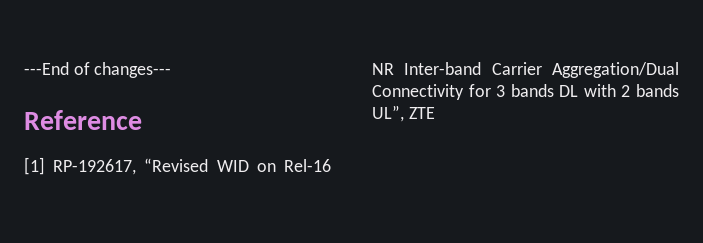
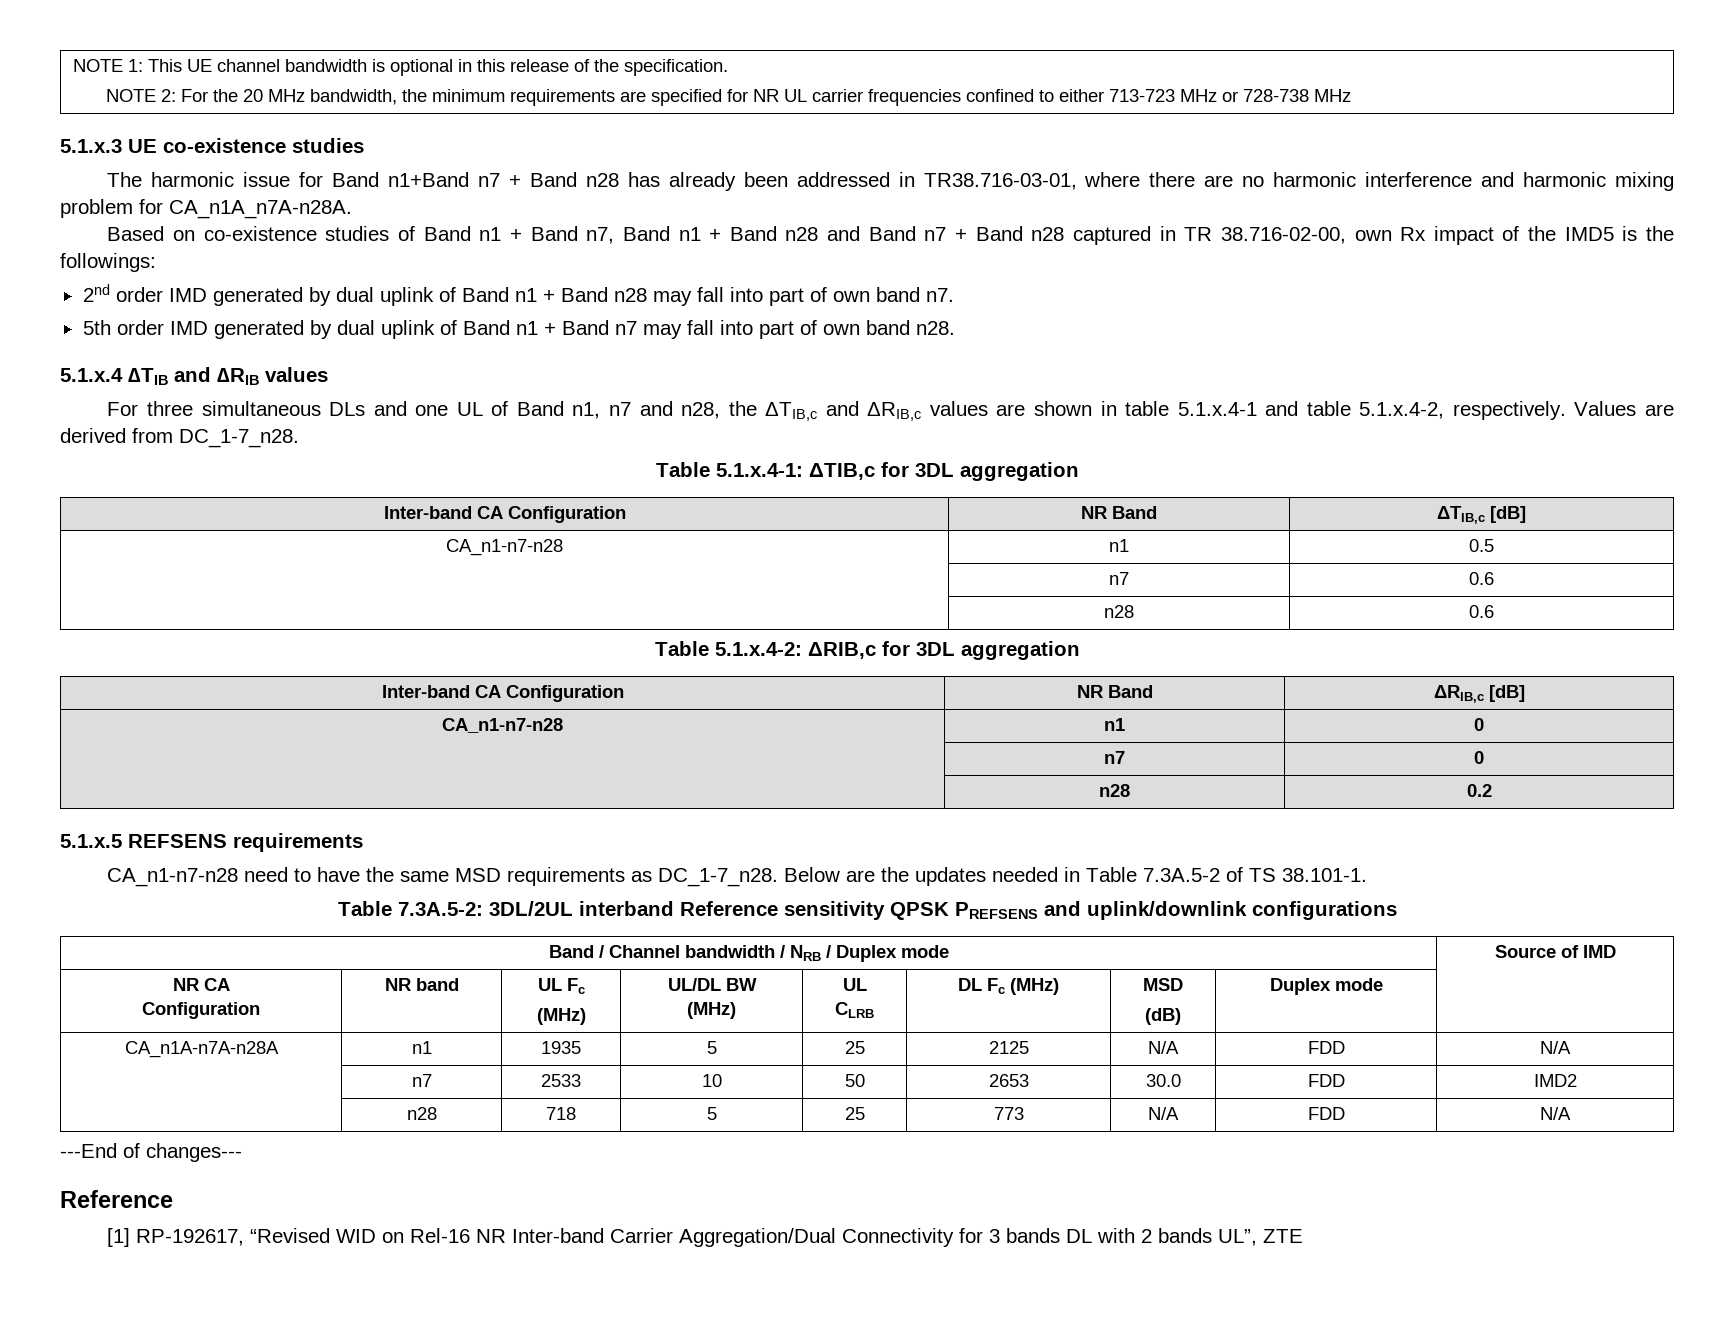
(24, 68) none -> [73,59,729,76] [106,89,1352,106] [60,138,364,153] [107,172,1674,191] [60,199,352,219] [107,226,1675,245] [60,253,156,272] [82,284,954,306] [82,320,955,339] [60,367,328,385] [107,401,1675,421] [60,428,299,448] [655,462,1079,481] [383,506,626,523] [1081,506,1157,519] [1437,506,1526,524] [446,539,563,556] [1109,539,1129,552] [1469,539,1494,552] [1109,572,1129,585] [1469,572,1494,585] [1104,605,1134,618] [1469,605,1494,618] [654,641,1080,660] [381,685,624,702] [1076,685,1153,698] [1433,685,1525,703] [442,718,563,733] [1104,718,1125,731] [1474,718,1484,731] [1104,751,1125,764] [1474,751,1484,764] [1099,784,1130,797] [1466,784,1492,797] [60,833,363,852] [107,867,1368,887] [337,901,1397,920] [548,945,949,962] [1494,945,1616,958] [172,978,230,991] [142,1002,260,1019] [384,978,459,991] [537,978,585,994] [536,1008,586,1025] [667,978,757,991] [687,1002,736,1019] [842,978,867,991] [835,1002,874,1018] [958,978,1059,995] [1143,978,1183,991] [1145,1008,1181,1025] [1269,978,1383,995] [124,1041,279,1058] [411,1041,432,1054] [541,1041,581,1054] [706,1041,717,1054] [844,1041,865,1054] [988,1041,1029,1054] [1148,1041,1179,1054] [1307,1041,1345,1054] [1540,1041,1571,1054] [411,1074,432,1087] [541,1074,581,1087] [701,1074,722,1087] [844,1074,865,1087] [988,1074,1029,1087] [1145,1074,1181,1087] [1307,1074,1345,1087] [1533,1074,1577,1087] [406,1107,437,1120] [546,1107,576,1120] [706,1107,717,1120] [844,1107,865,1120] [993,1107,1024,1120] [1148,1107,1179,1120] [1307,1107,1345,1120] [1540,1107,1571,1120] NOTE 1: This UE channel bandwidth is optional in this release of the specification. // NOTE 2: For the 20 MHz bandwidth, the minimum requirements are specified for NR UL carrier frequencies confined to either 713-723 MHz or 728-738 MHz // 5.1.x.3 UE co-existence studies // The harmonic issue for Band n1+Band n7 + Band n28 has already been addressed in TR38.716-03-01, where there are no harmonic interference and harmonic mixing problem for CA_n1A_n7A-n28A. // Based on co-existence studies of Band n1 + Band n7, Band n1 + Band n28 and Band n7 + Band n28 captured in TR 38.716-02-00, own Rx impact of the IMD5 is the followings: // 2nd order IMD generated by dual uplink of Band n1 + Band n28 may fall into part of own band n7. // 5th order IMD generated by dual uplink of Band n1 + Band n7 may fall into part of own band n28. // 5.1.x.4 ∆TIB and ∆RIB values // For three simultaneous DLs and one UL of Band n1, n7 and n28, the ΔTIB,c and ΔRIB,c values are shown in table 5.1.x.4-1 and table 5.1.x.4-2, respectively. Values are derived from DC_1-7_n28. // Table 5.1.x.4-1: ΔTIB,c for 3DL aggregation // Inter-band CA Configuration | NR Band | ΔTIB,c [dB] // CA_n1-n7-n28 | n1 | 0.5 // | n7 | 0.6 // | n28 | 0.6 // Table 5.1.x.4-2: ΔRIB,c for 3DL aggregation // Inter-band CA Configuration | NR Band | ΔRIB,c [dB] // CA_n1-n7-n28 | n1 | 0 // | n7 | 0 // | n28 | 0.2 // 5.1.x.5 REFSENS requirements // CA_n1-n7-n28 need to have the same MSD requirements as DC_1-7_n28. Below are the updates needed in Table 7.3A.5-2 of TS 38.101-1. // Table 7.3A.5-2: 3DL/2UL interband Reference sensitivity QPSK PREFSENS and uplink/downlink configurations // Band / Channel bandwidth / NRB / Duplex mode | Source of IMD // NR CA // Configuration | NR band | UL Fc // (MHz) | UL/DL BW // (MHz) | UL // CLRB | DL Fc (MHz) | MSD // (dB) | Duplex mode | // CA_n1A-n7A-n28A | n1 | 1935 | 5 | 25 | 2125 | N/A | FDD | N/A // | n7 | 2533 | 10 | 50 | 2653 | 30.0 | FDD | IMD2 // | n28 | 718 | 5 | 25 | 773 | N/A | FDD | N/A //

